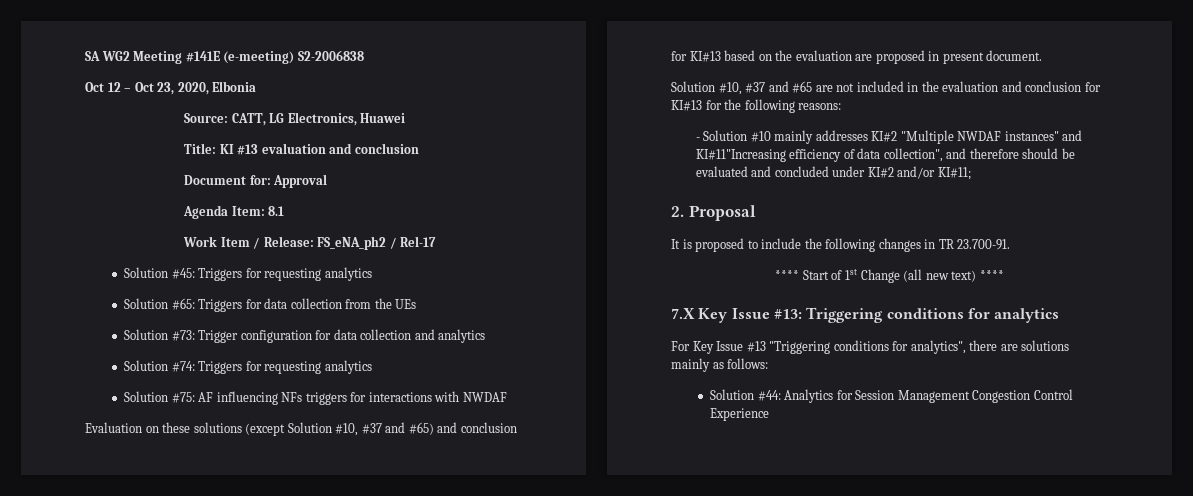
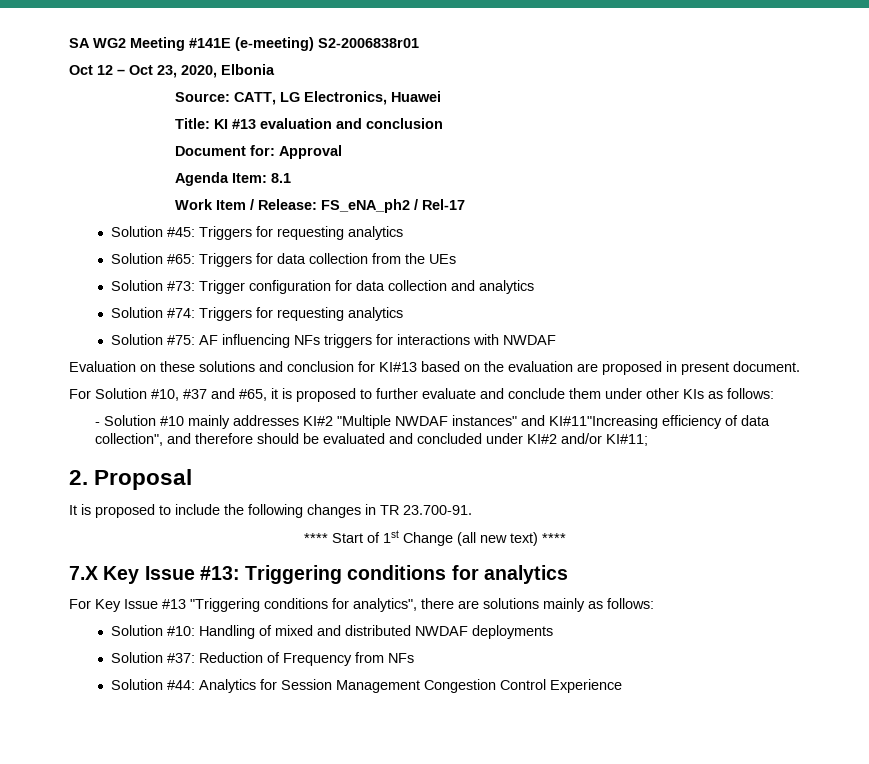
[297,50,364,61] S2-2006838 -> [318,38,419,48] S2-2006838r01
[245,422,434,436] (except Solution #10, #37 and #65) -> (255, 366) none
[671,81,1101,95] [671,99,842,113] Solution #10, #37 and #65 are not included in the evaluation and conclusion for KI#13 for the following reasons: -> [69,388,774,402] For Solution #10, #37 and #65, it is proposed to further evaluate and conclude them under other KIs as follows:
(769, 363) none -> [111,625,554,639] [111,652,415,666] // Solution #10: Handling of mixed and distributed NWDAF deployments // Solution #37: Reduction of Frequency from NFs

